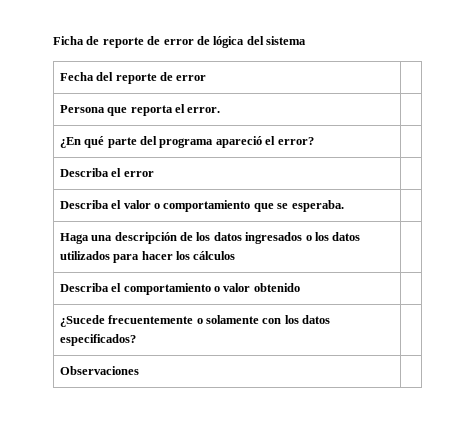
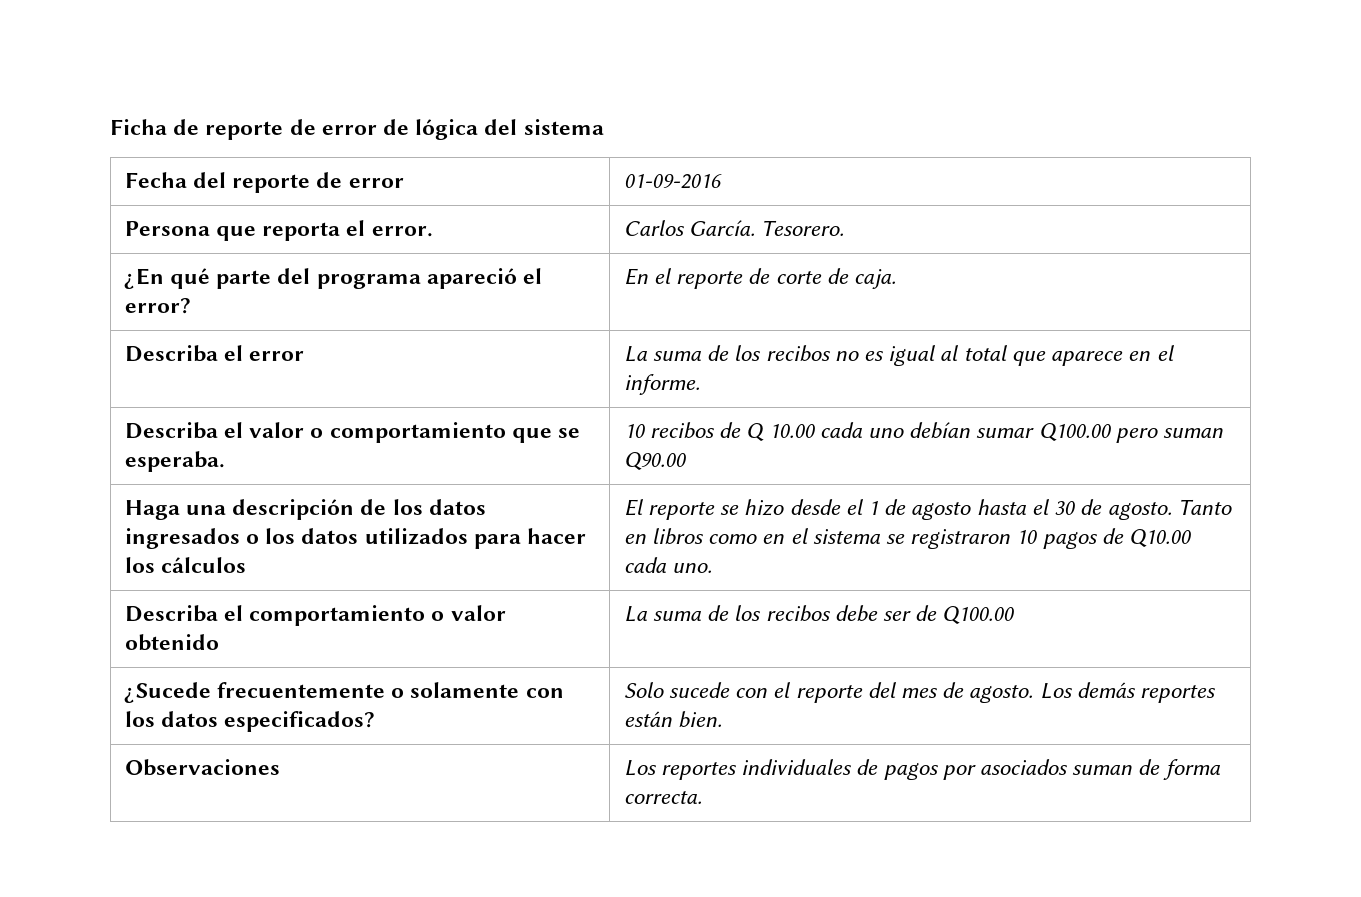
(207, 78) none -> [623,173,722,189] 01-09-2016
(221, 110) none -> [623,220,845,236] Carlos García. Tesorero.
[59,168,154,177] // Describa el error | -> [623,268,897,289] [124,345,305,362] [623,345,1175,366] [623,374,700,395] En el reporte de corte de caja. // Describa el error | La suma de los recibos no es igual al total que aparece en el informe.
(344, 206) none -> [623,422,1224,443] [623,452,686,470] 10 recibos de Q 10.00 cada uno debían sumar Q100.00 pero suman Q90.00
(236, 255) none -> [623,499,1232,520] [623,528,1192,549] [623,557,712,573] El reporte se hizo desde el 1 de agosto hasta el 30 de agosto. Tanto en libros como en el sistema se registraron 10 pagos de Q10.00 cada uno.
(300, 287) none -> [623,605,1015,624] La suma de los recibos debe ser de Q100.00
[59,366,139,375] // Observaciones | -> [623,682,1217,703] [623,711,722,728] [124,759,280,776] [623,759,1220,780] [623,791,702,804] Solo sucede con el reporte del mes de agosto. Los demás reportes están bien. // Observaciones | Los reportes individuales de pagos por asociados suman de forma correcta.

